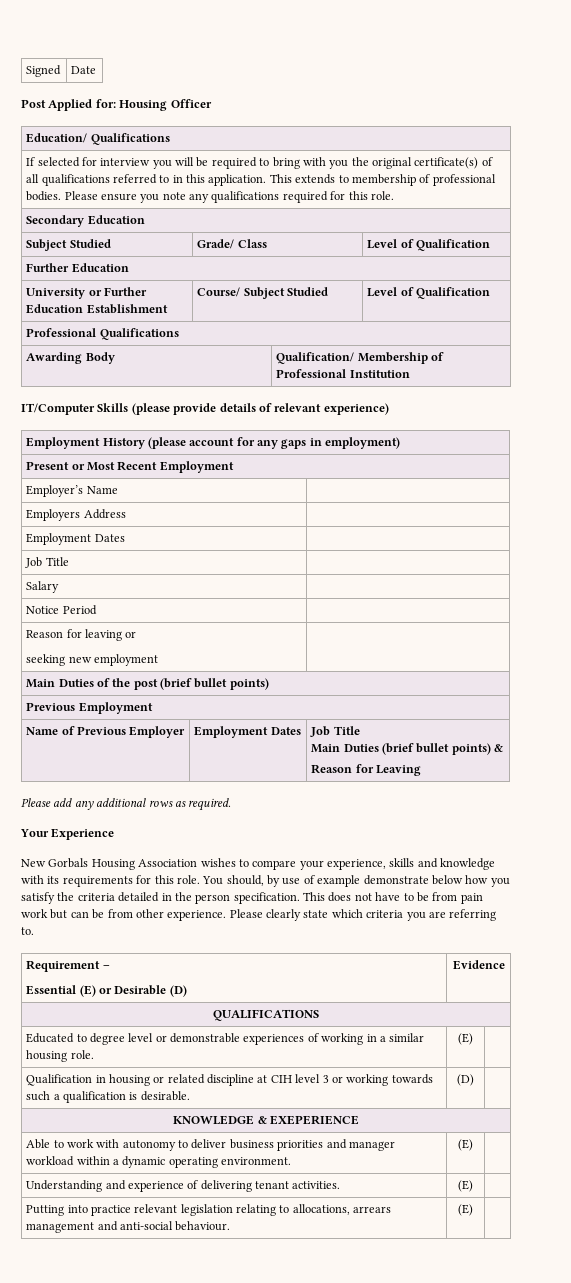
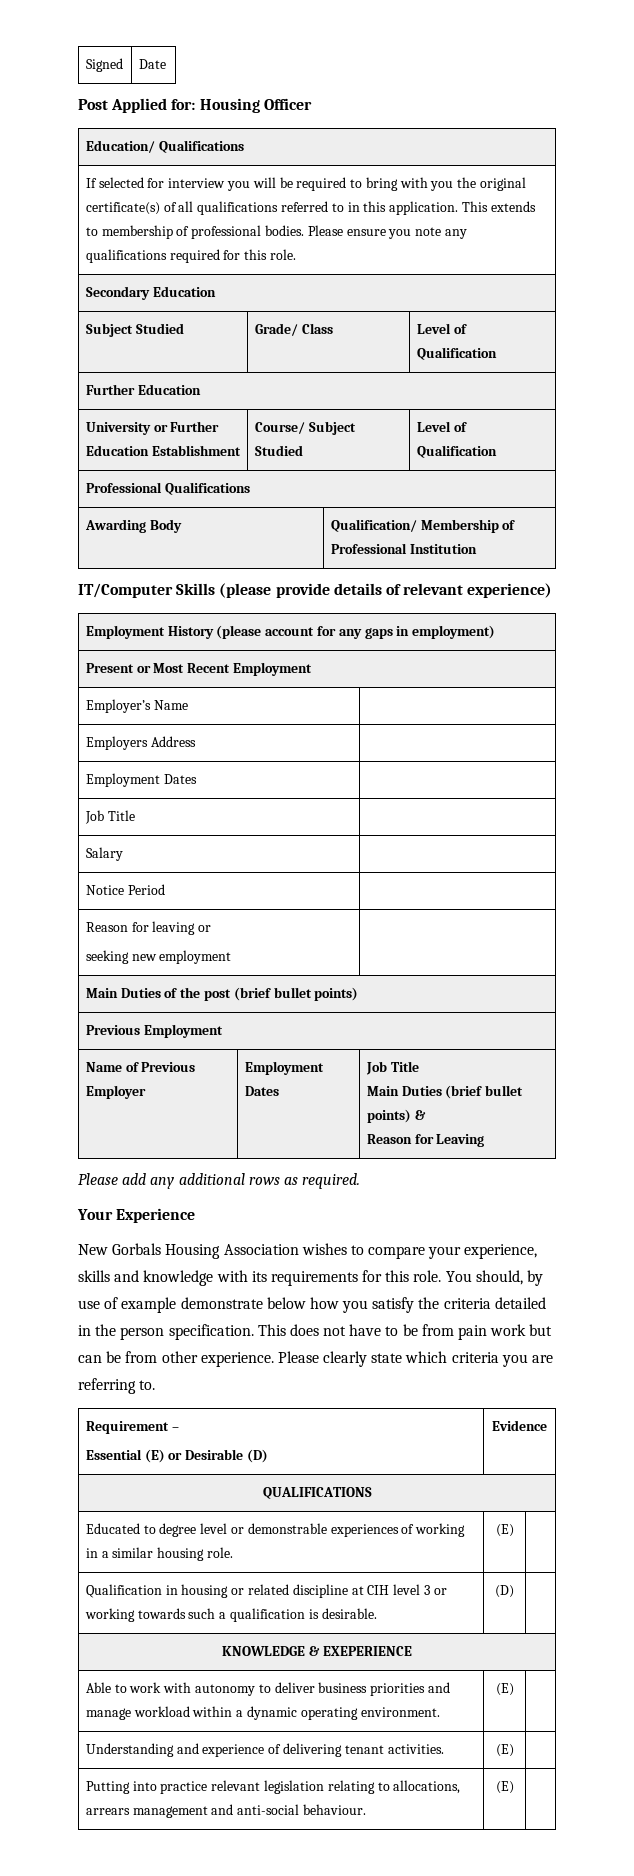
[348,1141,395,1151] manager -> [85,1708,131,1720] manage

